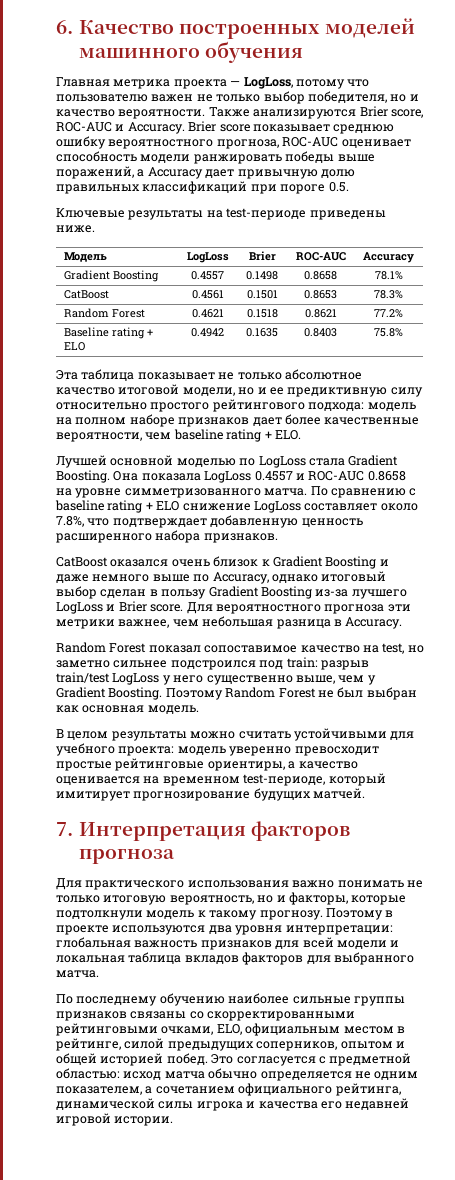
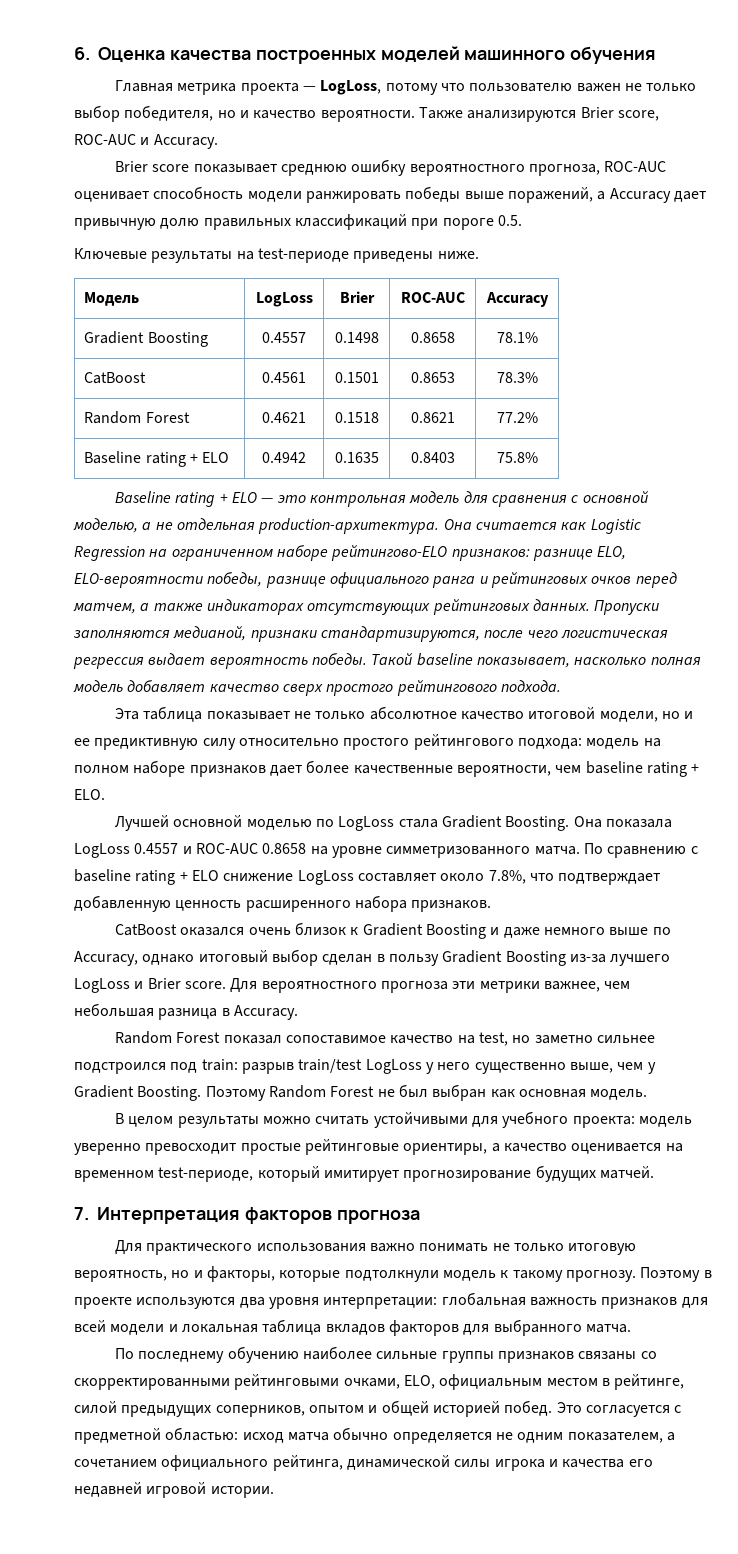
[79,20,175,34] Качество -> [98,47,251,63] Оценка качества
(185, 128) none -> (218, 141) //
(403, 332) none -> [115,491,648,507] [73,518,641,534] [74,545,627,561] [74,572,677,588] [73,599,660,615] [73,626,668,642] [73,653,701,669] [73,680,561,696] // Baseline rating + ELO — это контрольная модель для сравнения с основной моделью, а не отдельная production-архитектура. Она считается как Logistic Regression на ограниченном наборе рейтингово-ELO признаков: разнице ELO, ELO-вероятности победы, разнице официального ранга и рейтинговых очков перед матчем, а также индикаторах отсутствующих рейтинговых данных. Пропуски заполняются медианой, признаки стандартизируются, после чего логистическая регрессия выдает вероятность победы. Такой baseline показывает, насколько полная модель добавляет качество сверх простого рейтингового подхода.

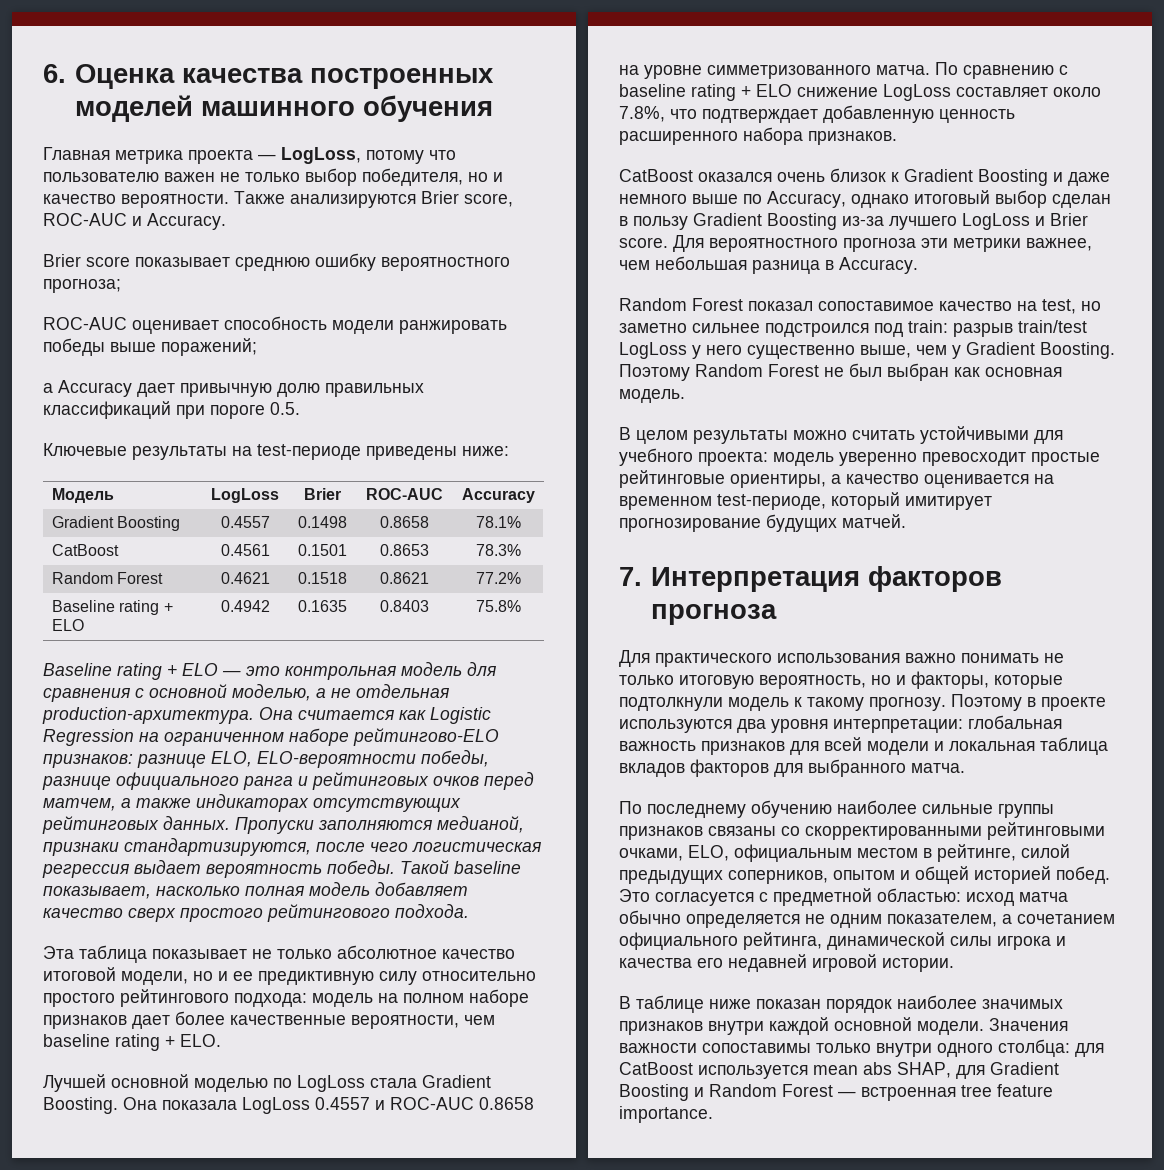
[528,164,600,176] прогноза, -> [43,279,121,293] прогноза; //
[507,187,593,203] поражений, -> [161,338,257,356] поражений; //
[437,251,479,259] ниже. -> [462,446,509,456] ниже:
(274, 1492) none -> [619,995,1063,1013] [619,1017,1068,1035] [619,1039,1104,1057] [619,1062,1059,1079] [619,1084,1053,1101] [619,1106,713,1123] // В таблице ниже показан порядок наиболее значимых признаков внутри каждой основной модели. Значения важности сопоставимы только внутри одного столбца: для CatBoost используется mean abs SHAP, для Gradient Boosting и Random Forest — встроенная tree feature importance.

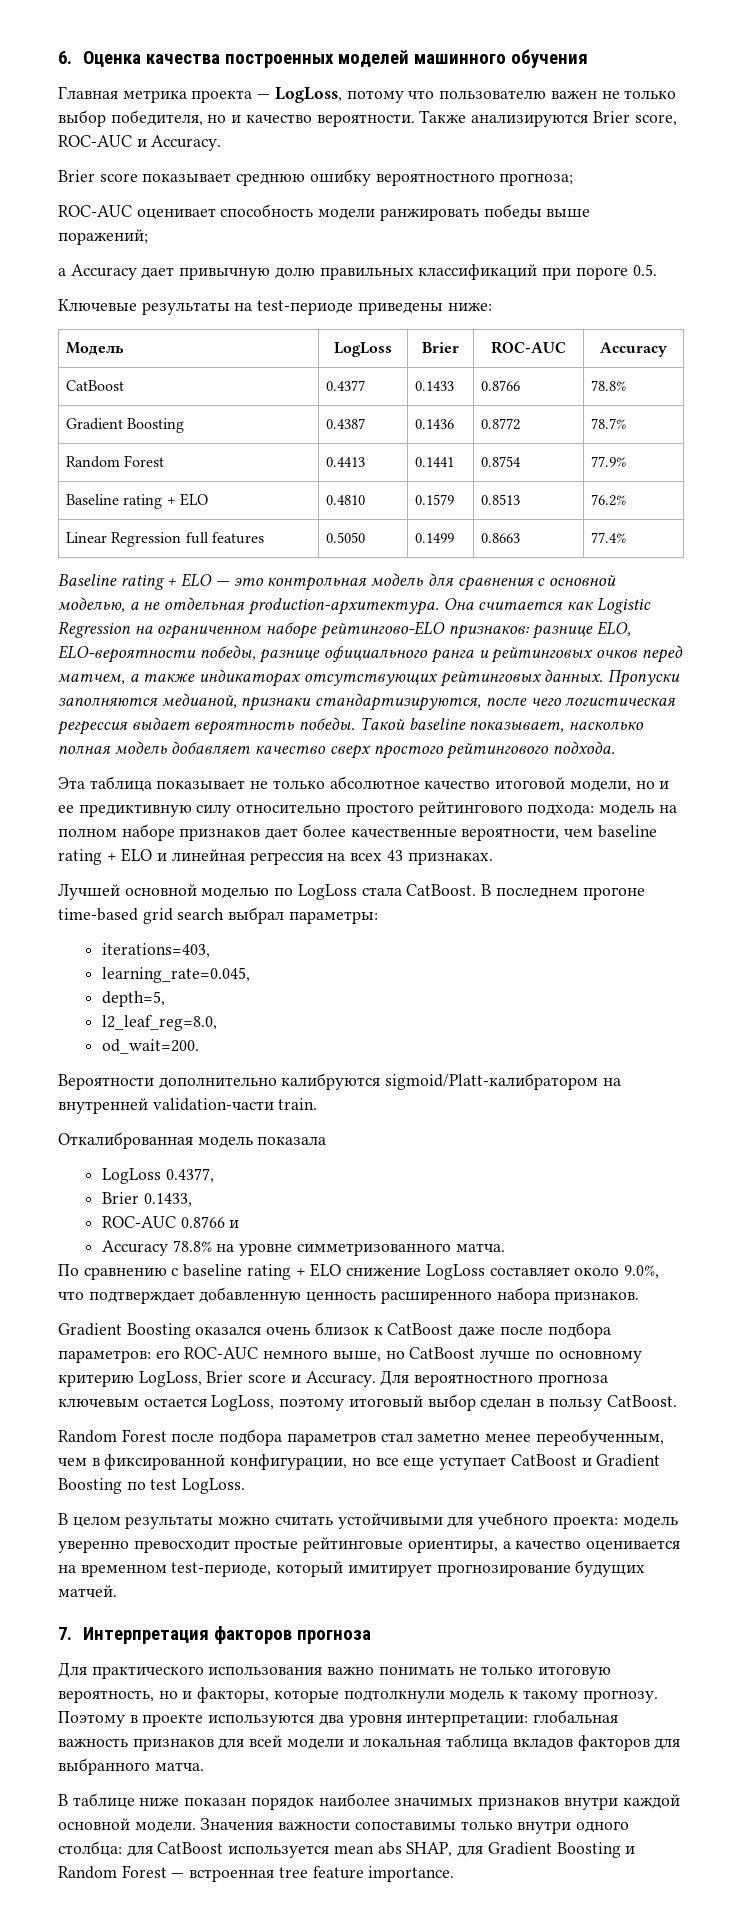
[51,516,181,531] [220,516,270,528] [298,516,347,528] [380,516,429,528] [475,516,521,528] [51,544,119,556] [220,544,270,556] [298,544,347,556] [380,544,429,556] [475,544,521,556] [51,572,164,584] [220,572,270,584] [298,572,347,584] [380,572,429,584] [475,572,521,584] [51,600,173,615] [51,619,84,631] [220,600,270,612] [298,600,347,612] [380,600,429,612] [475,600,521,612] Gradient Boosting | 0.4557 | 0.1498 | 0.8658 | 78.1% // CatBoost | 0.4561 | 0.1501 | 0.8653 | 78.3% // Random Forest | 0.4621 | 0.1518 | 0.8621 | 77.2% // Baseline rating + ELO | 0.4942 | 0.1635 | 0.8403 | 75.8% -> [65,380,124,391] [325,380,365,391] [414,381,454,391] [480,380,520,391] [590,380,626,391] [65,418,185,433] [325,418,365,429] [414,419,454,429] [480,418,520,430] [590,418,626,429] [65,455,165,468] [325,457,365,467] [414,457,454,467] [480,456,521,467] [590,456,626,467] [65,493,208,509] [325,495,365,505] [414,494,454,505] [480,494,520,505] [590,494,626,506] [65,532,264,547] [325,532,365,543] [414,533,454,543] [480,533,520,543] [590,532,626,543] CatBoost | 0.4377 | 0.1433 | 0.8766 | 78.8% // Gradient Boosting | 0.4387 | 0.1436 | 0.8772 | 78.7% // Random Forest | 0.4413 | 0.1441 | 0.8754 | 77.9% // Baseline rating + ELO | 0.4810 | 0.1579 | 0.8513 | 76.2% // Linear Regression full features | 0.5050 | 0.1499 | 0.8663 | 77.4%
[180,1034,221,1047] ELO. -> [121,848,493,865] ELO и линейная регрессия на всех 43 признаках.
[422,1075,491,1088] [43,1097,534,1114] Gradient Boosting. Она показала LogLoss 0.4557 и ROC-AUC 0.8658 -> [406,884,645,900] [58,907,378,924] [101,943,210,958] [101,967,250,983] [101,991,165,1007] [101,1015,217,1031] [101,1039,199,1054] [58,1073,621,1090] [58,1098,318,1114] [58,1132,327,1149] [101,1168,214,1184] [101,1192,192,1207] [101,1216,240,1228] [101,1240,212,1256] CatBoost. В последнем прогоне time-based grid search выбрал параметры: // iterations=403, // learning_rate=0.045, // depth=5, // l2_leaf_reg=8.0, // od_wait=200. // Вероятности дополнительно калибруются sigmoid/Platt-калибратором на внутренней validation-части train. // Откалиброванная модель показала // LogLoss 0.4377, // Brier 0.1433, // ROC-AUC 0.8766 и // Accuracy 78.8%
(930, 70) none -> (505, 1247) //
[619,106,665,122] 7.8%, -> [623,1265,659,1279] 9.0%,
[619,169,693,182] CatBoost -> [58,1323,191,1339] Gradient Boosting
[904,169,1110,186] [619,191,909,208] Gradient Boosting и даже немного выше по Accuracy, однако -> [387,1322,611,1339] [58,1347,642,1363] [58,1370,608,1387] [58,1395,345,1411] CatBoost даже после подбора параметров: его ROC-AUC немного выше, но CatBoost лучше по основному критерию LogLoss, Brier score и Accuracy. Для вероятностного прогноза ключевым остается LogLoss, поэтому
[693,213,1088,230] [619,235,1092,252] [619,256,918,274] [619,298,1101,314] [619,320,1087,337] [619,342,1115,359] [619,363,1062,381] [619,389,685,403] Gradient Boosting из-за лучшего LogLoss и Brier score. Для вероятностного прогноза эти метрики важнее, чем небольшая разница в Accuracy. // Random Forest показал сопоставимое качество на test, но заметно сильнее подстроился под train: разрыв train/test LogLoss у него существенно выше, чем у Gradient Boosting. Поэтому Random Forest не был выбран как основная модель. -> [606,1395,677,1407] [58,1429,664,1446] [58,1454,661,1470] [58,1478,246,1494] CatBoost. // Random Forest после подбора параметров стал заметно менее переобученным, чем в фиксированной конфигурации, но все еще уступает CatBoost и Gradient Boosting по test LogLoss.
[619,800,1054,818] [619,822,1105,840] [619,844,1070,862] [619,866,1110,884] [619,888,1068,906] [619,910,1115,928] [619,932,1066,950] [619,954,954,972] // По последнему обучению наиболее сильные группы признаков связаны со скорректированными рейтинговыми очками, ELO, официальным местом в рейтинге, силой предыдущих соперников, опытом и общей историей побед. Это согласуется с предметной областью: исход матча обычно определяется не одним показателем, а сочетанием официального рейтинга, динамической силы игрока и качества его недавней игровой истории. -> (204, 1766) none

